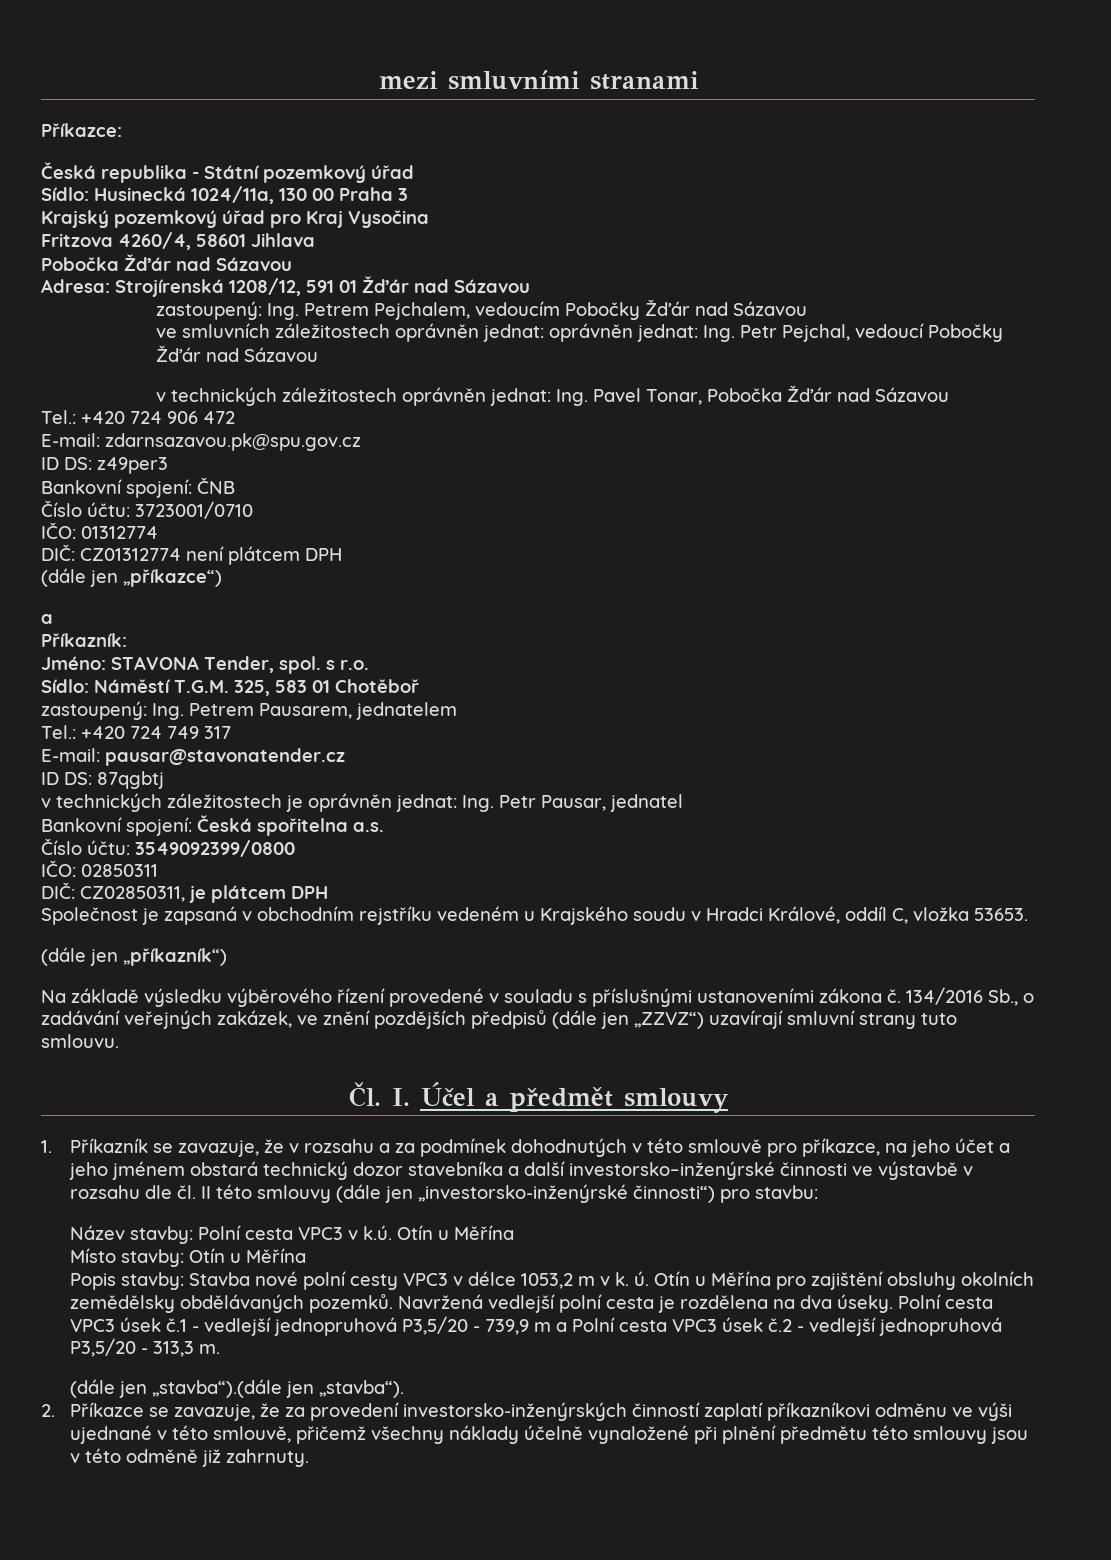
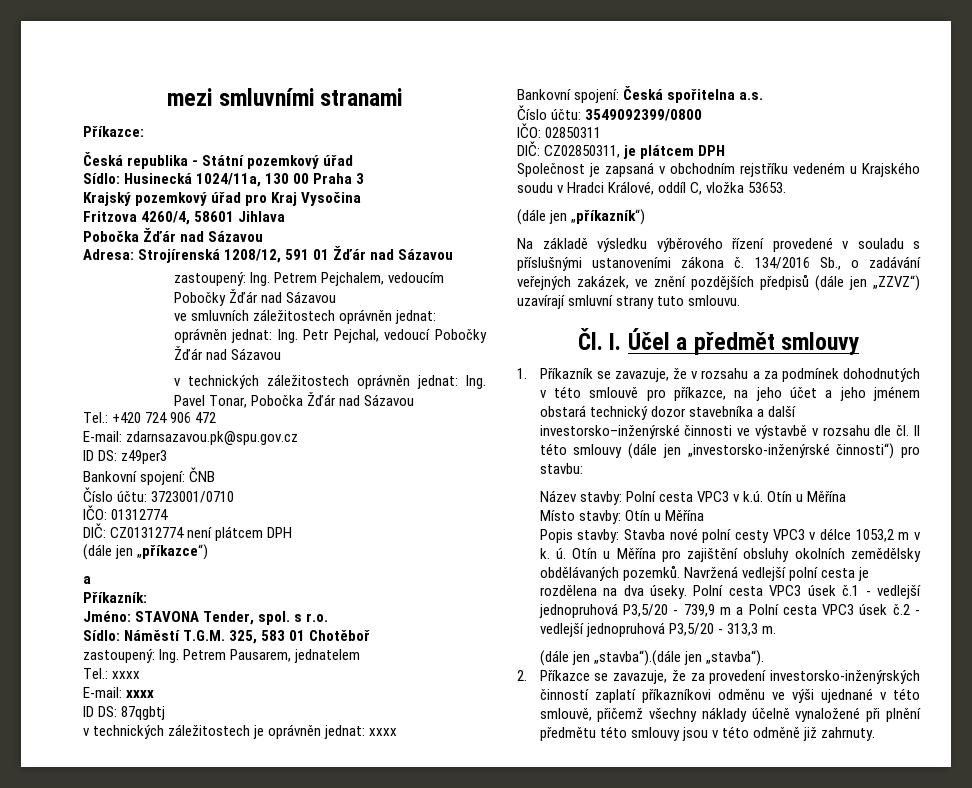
[81,726,231,739] [41,748,345,766] +420 724 749 317 // E-mail: pausar@stavonatender.cz -> [112,671,141,679] [83,687,155,698] xxxx // E-mail: xxxx
[462,794,683,812] Ing. Petr Pausar, jednatel -> [369,728,398,736] xxxx

